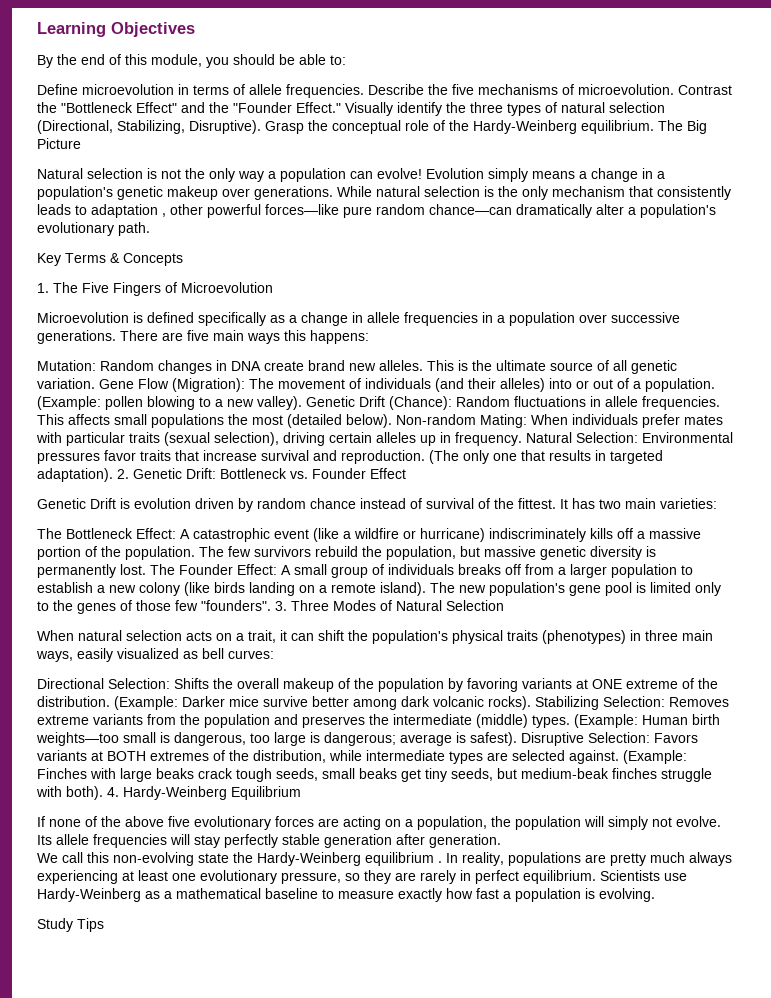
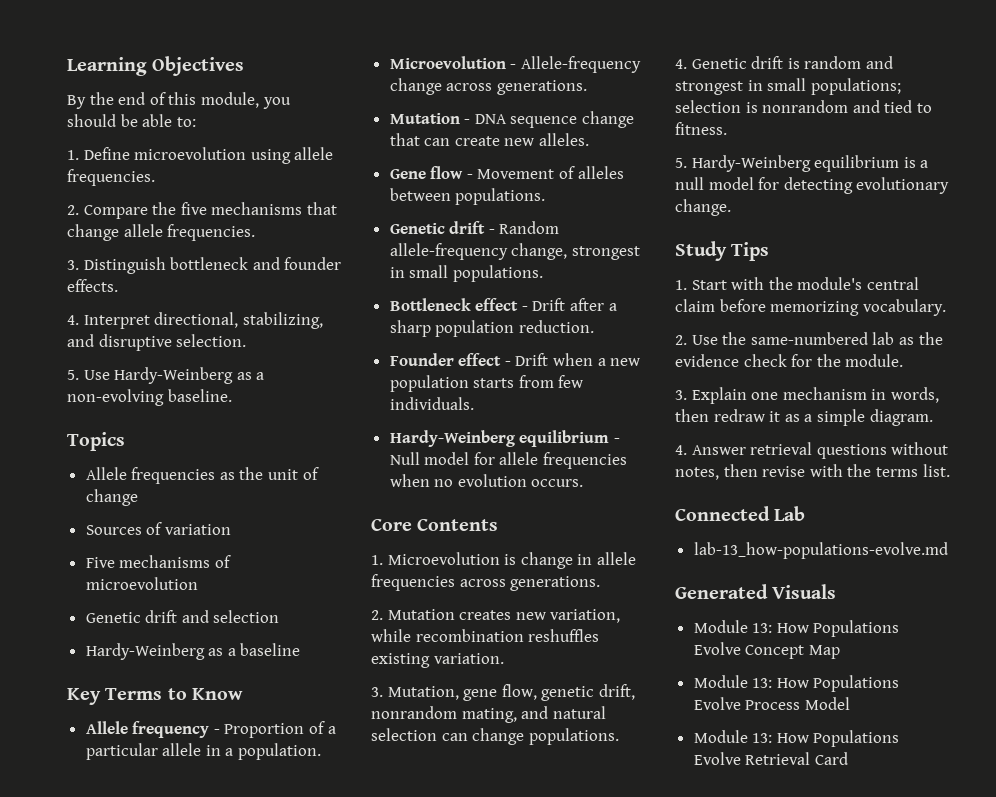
(346, 60) none -> [67,150,79,160] 1.
[178,84,424,98] in terms of allele frequencies. Describe -> [250,147,334,164] [67,169,155,186] [67,205,148,219] using allele frequencies. // 2. Compare
[562,84,732,95] [37,102,665,116] [37,120,707,134] [37,138,81,149] [37,168,665,182] [37,186,731,200] [37,204,716,218] [37,222,150,236] [37,253,183,266] [37,282,273,296] [37,312,680,326] [37,330,369,344] [37,360,677,374] [37,378,715,392] [37,396,720,410] [37,414,723,428] [36,432,733,446] [37,450,663,464] [37,468,406,482] [37,498,717,512] [37,528,701,542] [37,546,656,560] [37,564,693,578] [37,582,721,596] [37,600,504,614] [37,630,713,644] [36,648,274,662] [37,678,718,692] [37,696,729,710] [37,714,720,728] [36,732,698,746] [37,750,687,764] [37,768,712,782] [36,786,301,800] [37,816,721,830] [37,834,501,848] [37,852,732,866] [37,870,687,884] [37,888,655,902] [37,918,104,932] of microevolution. Contrast the "Bottleneck Effect" and the "Founder Effect." Visually identify the three types of natural selection (Directional, Stabilizing, Disruptive). Grasp the conceptual role of the Hardy-Weinberg equilibrium. The Big Picture // Natural selection is not the only way a population can evolve! Evolution simply means a change in a population's genetic makeup over generations. While natural selection is the only mechanism that consistently leads to adaptation , other powerful forces—like pure random chance—can dramatically alter a population's evolutionary path. // Key Terms & Concepts // 1. The Five Fingers of Microevolution // Microevolution is defined specifically as a change in allele frequencies in a population over successive generations. There are five main ways this happens: // Mutation: Random changes in DNA create brand new alleles. This is the ultimate source of all genetic variation. Gene Flow (Migration): The movement of individuals (and their alleles) into or out of a population. (Example: pollen blowing to a new valley). Genetic Drift (Chance): Random fluctuations in allele frequencies. This affects small populations the most (detailed below). Non-random Mating: When individuals prefer mates with particular traits (sexual selection), driving certain alleles up in frequency. Natural Selection: Environmental pressures favor traits that increase survival and reproduction. (The only one that results in targeted adaptation). 2. Genetic Drift: Bottleneck vs. Founder Effect // Genetic Drift is evolution driven by random chance instead of survival of the fittest. It has two main varieties: // The Bottleneck Effect: A catastrophic event (like a wildfire or hurricane) indiscriminately kills off a massive portion of the population. The few survivors rebuild the population, but massive genetic diversity is permanently lost. The Founder Effect: A small group of individuals breaks off from a larger population to establish a new colony (like birds landing on a remote island). The new population's gene pool is limited only to the genes of those few "founders". 3. Three Modes of Natural Selection // When natural selection acts on a trait, it can shift the population's physical traits (phenotypes) in three main ways, easily visualized as bell curves: // Directional Selection: Shifts the overall makeup of the population by favoring variants at ONE extreme of the distribution. (Example: Darker mice survive better among dark volcanic rocks). Stabilizing Selection: Removes extreme variants from the population and preserves the intermediate (middle) types. (Example: Human birth weights—too small is dangerous, too large is dangerous; average is safest). Disruptive Selection: Favors variants at BOTH extremes of the distribution, while intermediate types are selected against. (Example: Finches with large beaks crack tough seeds, small beaks get tiny seeds, but medium-beak finches struggle with both). 4. Hardy-Weinberg Equilibrium // If none of the above five evolutionary forces are acting on a population, the population will simply not evolve. Its allele frequencies will stay perfectly stable generation after generation. // We call this non-evolving state the Hardy-Weinberg equilibrium . In reality, populations are pretty much always experiencing at least one evolutionary pressure, so they are rarely in perfect equilibrium. Scientists use Hardy-Weinberg as a mathematical baseline to measure exactly how fast a population is evolving. // Study Tips -> [306,202,337,215] [67,224,256,241] [67,257,342,274] [67,279,118,292] [67,312,323,329] [67,334,247,351] [67,367,265,384] [67,389,232,406] [67,432,125,451] [85,467,319,484] [85,489,138,506] [85,522,231,535] [85,555,231,568] [85,577,198,590] [85,610,280,623] [85,643,301,660] [67,688,244,705] [85,721,336,738] [85,743,322,760] [389,56,641,73] [389,78,587,95] [389,111,635,128] [389,133,590,146] [389,166,624,179] [389,188,546,205] [389,221,560,234] [389,243,640,260] [389,265,543,282] [389,298,617,311] [389,320,594,337] [389,353,641,366] [389,375,584,392] [389,397,474,410] [389,430,620,447] [389,452,628,469] [389,474,584,487] [371,518,499,531] [371,552,636,569] [371,574,601,591] [371,609,621,623] [371,629,600,642] [371,653,504,668] [371,684,635,701] [371,706,606,723] [371,728,619,745] [675,56,893,69] [675,78,901,95] [675,100,932,113] [675,122,727,135] [675,155,929,172] [675,177,950,194] [675,199,731,216] [675,241,770,261] [675,277,919,290] [675,299,946,316] [675,332,943,345] [675,354,904,367] [675,387,939,404] [675,409,933,426] [675,442,949,459] [675,464,950,480] [675,506,806,521] [693,542,948,559] [675,584,837,599] [693,620,900,637] [693,642,840,659] [693,675,900,692] [693,697,850,710] [693,730,900,747] [693,752,848,765] that change allele frequencies. // 3. Distinguish bottleneck and founder effects. // 4. Interpret directional, stabilizing, and disruptive selection. // 5. Use Hardy-Weinberg as a non-evolving baseline. // Topics // Allele frequencies as the unit of change // Sources of variation // Five mechanisms of microevolution // Genetic drift and selection // Hardy-Weinberg as a baseline // Key Terms to Know // Allele frequency - Proportion of a particular allele in a population. // Microevolution - Allele-frequency change across generations. // Mutation - DNA sequence change that can create new alleles. // Gene flow - Movement of alleles between populations. // Genetic drift - Random allele-frequency change, strongest in small populations. // Bottleneck effect - Drift after a sharp population reduction. // Founder effect - Drift when a new population starts from few individuals. // Hardy-Weinberg equilibrium - Null model for allele frequencies when no evolution occurs. // Core Contents // 1. Microevolution is change in allele frequencies across generations. // 2. Mutation creates new variation, while recombination reshuffles existing variation. // 3. Mutation, gene flow, genetic drift, nonrandom mating, and natural selection can change populations. // 4. Genetic drift is random and strongest in small populations; selection is nonrandom and tied to fitness. // 5. Hardy-Weinberg equilibrium is a null model for detecting evolutionary change. // Study Tips // 1. Start with the module's central claim before memorizing vocabulary. // 2. Use the same-numbered lab as the evidence check for the module. // 3. Explain one mechanism in words, then redraw it as a simple diagram. // 4. Answer retrieval questions without notes, then revise with the terms list. // Connected Lab // lab-13_how-populations-evolve.md // Generated Visuals // Module 13: How Populations Evolve Concept Map // Module 13: How Populations Evolve Process Model // Module 13: How Populations Evolve Retrieval Card

